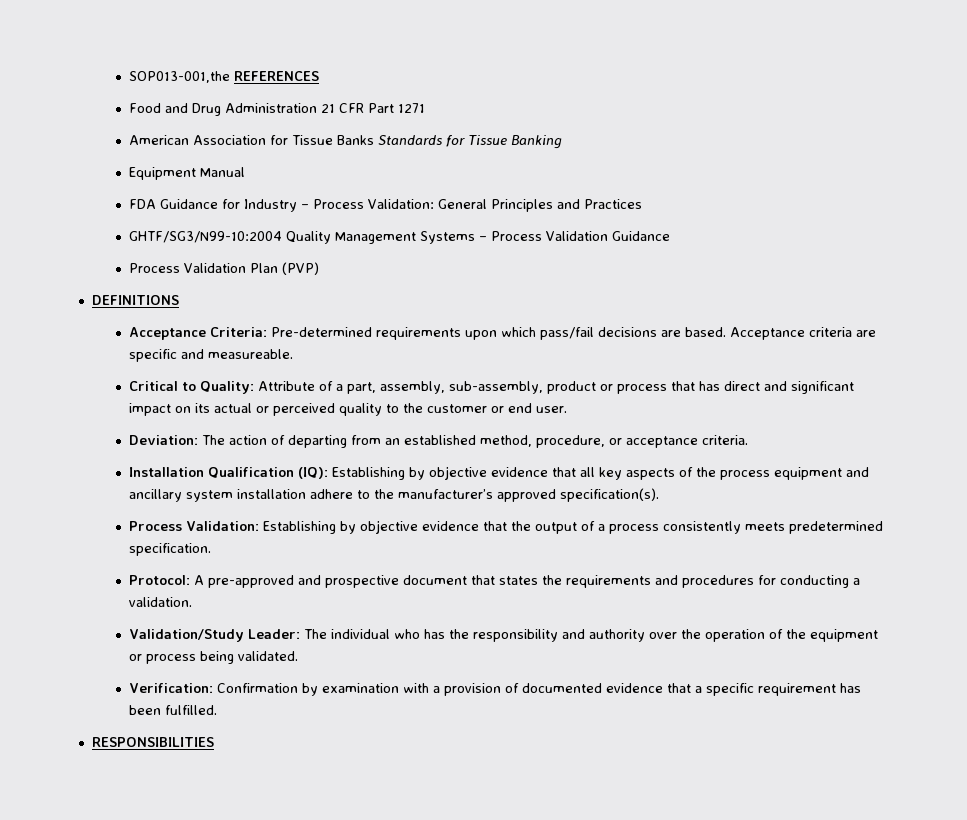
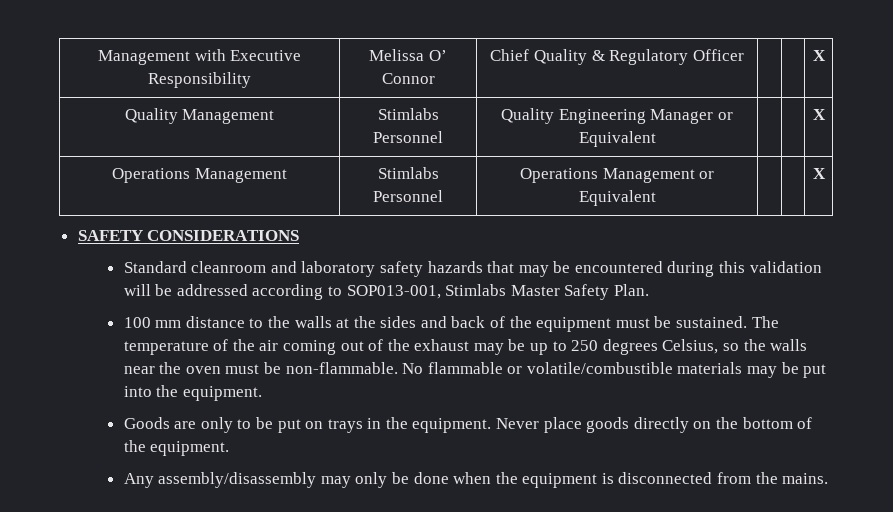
[129,71,320,83] [129,103,426,116] [129,135,563,149] [129,167,246,180] [129,199,643,212] [129,231,671,244] [129,262,320,275] [91,295,179,305] [129,327,877,340] [129,349,294,362] [129,381,855,394] [129,403,568,416] [129,435,749,448] [129,466,870,480] [129,488,660,502] [129,520,884,534] [129,543,212,556] [129,575,861,588] [129,597,193,607] [129,629,879,642] [129,651,299,664] [129,683,862,696] [129,705,218,715] [91,737,214,747] SOP013-001,the REFERENCES // Food and Drug Administration 21 CFR Part 1271 // American Association for Tissue Banks Standards for Tissue Banking // Equipment Manual // FDA Guidance for Industry – Process Validation: General Principles and Practices // GHTF/SG3/N99-10:2004 Quality Management Systems – Process Validation Guidance // Process Validation Plan (PVP) // DEFINITIONS // Acceptance Criteria: Pre-determined requirements upon which pass/fail decisions are based. Acceptance criteria are specific and measureable. // Critical to Quality: Attribute of a part, assembly, sub-assembly, product or process that has direct and significant impact on its actual or perceived quality to the customer or end user. // Deviation: The action of departing from an established method, procedure, or acceptance criteria. // Installation Qualification (IQ): Establishing by objective evidence that all key aspects of the process equipment and ancillary system installation adhere to the manufacturer’s approved specification(s). // Process Validation: Establishing by objective evidence that the output of a process consistently meets predetermined specification. // Protocol: A pre-approved and prospective document that states the requirements and procedures for conducting a validation. // Validation/Study Leader: The individual who has the responsibility and authority over the operation of the equipment or process being validated. // Verification: Confirmation by examination with a provision of documented evidence that a specific requirement has been fulfilled. // RESPONSIBILITIES -> [97,49,302,65] [148,72,251,88] [369,49,447,61] [381,73,435,84] [490,49,744,65] [812,50,826,61] [124,108,275,124] [377,108,439,120] [373,131,443,143] [501,108,733,124] [578,131,656,147] [812,109,826,120] [112,168,287,183] [377,167,439,179] [373,190,443,202] [519,168,715,183] [578,190,656,206] [812,168,826,179] [77,230,300,241] [123,261,822,277] [123,284,649,300] [123,316,779,332] [123,339,808,355] [123,362,827,378] [123,385,262,401] [123,417,813,433] [123,440,230,456] [123,472,829,488] Management with Executive Responsibility | Melissa O’ Connor | Chief Quality & Regulatory Officer | | | X // Quality Management | Stimlabs Personnel | Quality Engineering Manager or Equivalent | | | X // Operations Management | Stimlabs Personnel | Operations Management or Equivalent | | | X // SAFETY CONSIDERATIONS // Standard cleanroom and laboratory safety hazards that may be encountered during this validation will be addressed according to SOP013-001, Stimlabs Master Safety Plan. // 100 mm distance to the walls at the sides and back of the equipment must be sustained. The temperature of the air coming out of the exhaust may be up to 250 degrees Celsius, so the walls near the oven must be non-flammable. No flammable or volatile/combustible materials may be put into the equipment. // Goods are only to be put on trays in the equipment. Never place goods directly on the bottom of the equipment. // Any assembly/disassembly may only be done when the equipment is disconnected from the mains.

